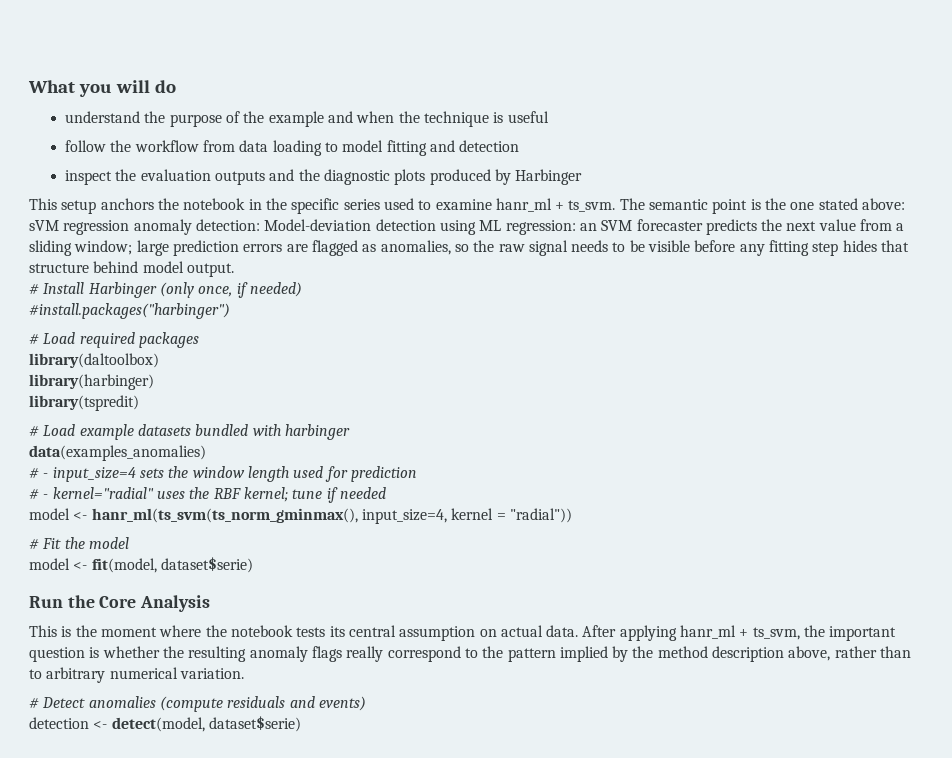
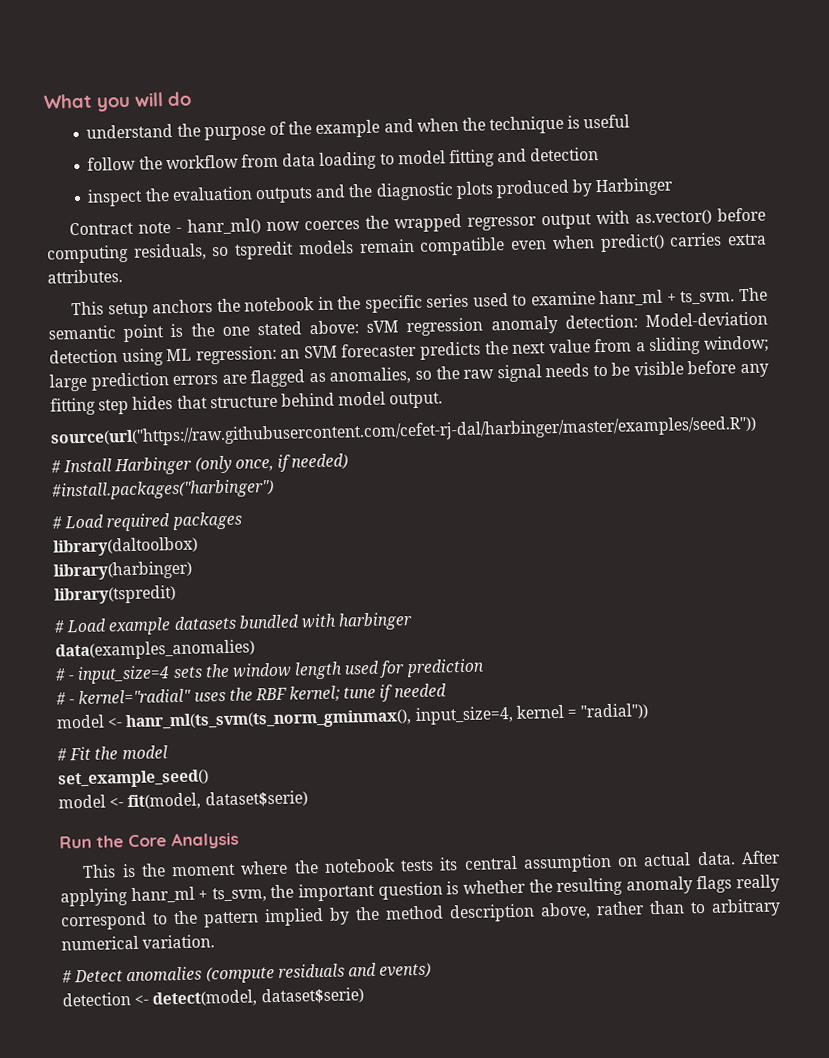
(583, 177) none -> [69,207,766,236] [47,232,768,264] [47,269,123,284] // Contract note - hanr_ml() now coerces the wrapped regressor output with as.vector() before computing residuals, so tspredit models remain compatible even when predict() carries extra attributes.
(234, 270) none -> [50,415,757,448] // source(url("https://raw.githubusercontent.com/cefet-rj-dal/harbinger/master/examples/seed.R"))
(129, 543) none -> [58,769,209,789] // set_example_seed()

